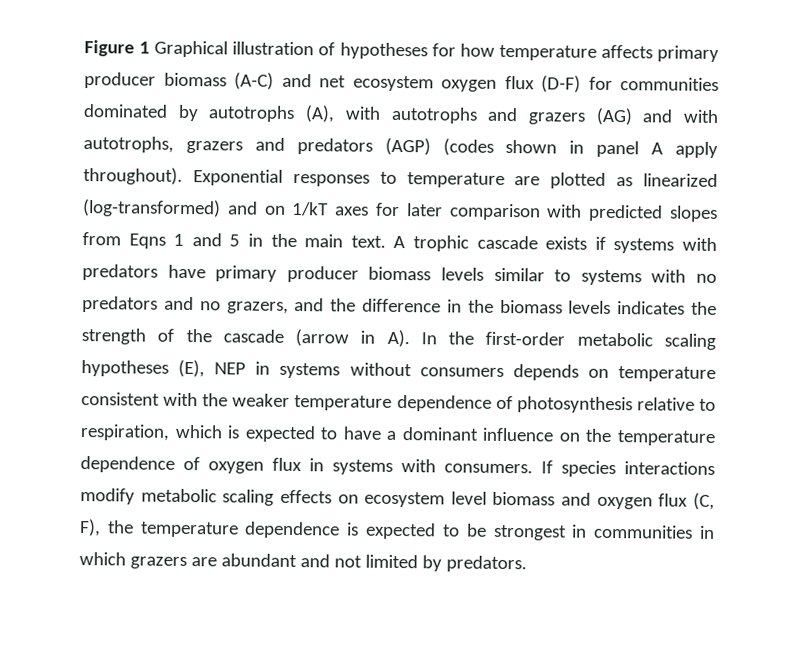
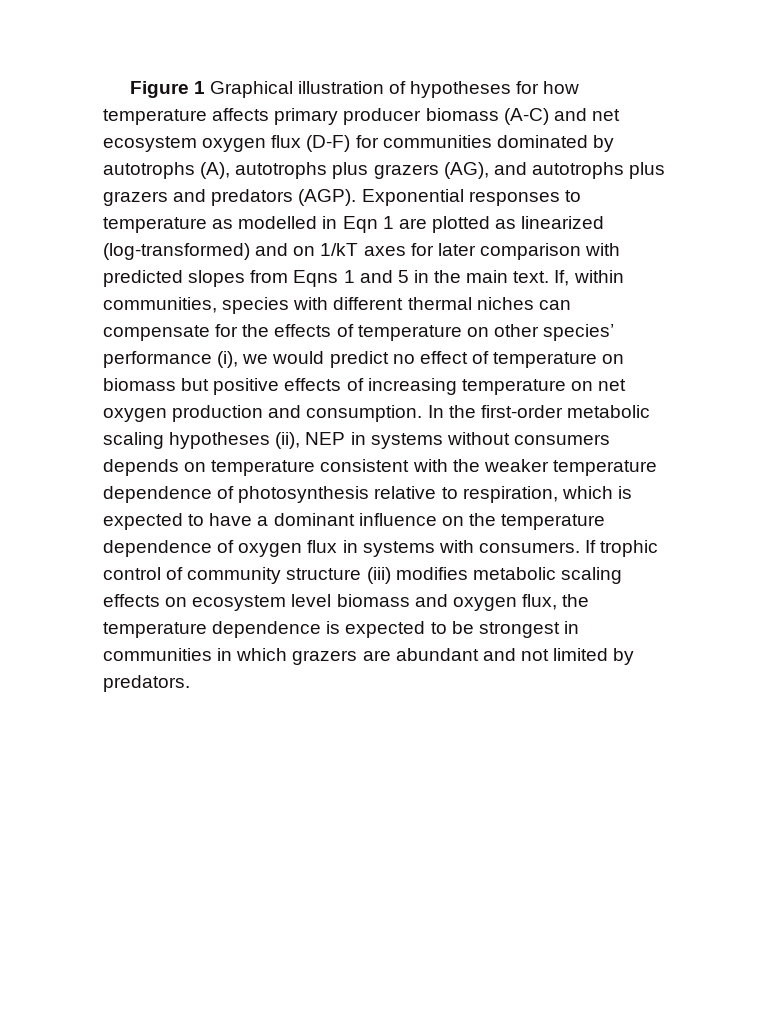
[344,106,719,126] [83,136,718,158] [83,167,505,188] with autotrophs and grazers (AG) and with autotrophs, grazers and predators (AGP) (codes shown in panel A apply throughout). Exponential responses to temperature -> [235,162,666,179] [103,189,581,206] [103,216,394,233] autotrophs plus grazers (AG), and autotrophs plus grazers and predators (AGP). Exponential responses to temperature as modelled in Eqn 1
[393,235,718,254] [82,264,718,286] [82,296,717,315] [81,328,410,348] A trophic cascade exists if systems with predators have primary producer biomass levels similar to systems with no predators and no grazers, and the difference in the biomass levels indicates the strength of the cascade (arrow in A). -> [554,270,624,286] [103,297,571,314] [103,324,615,341] [103,351,625,368] [103,378,627,395] [103,405,423,422] If, within communities, species with different thermal niches can compensate for the effects of temperature on other species’ performance (i), we would predict no effect of temperature on biomass but positive effects of increasing temperature on net oxygen production and consumption.
[178,359,206,378] (E), -> [275,432,301,449] (ii),
[561,460,715,478] [80,488,135,505] species interactions modify -> [600,540,659,557] [103,567,468,584] trophic control of community structure (iii) modifies
[658,492,715,510] [79,519,101,537] flux (C, F), -> [521,594,557,610] flux,

